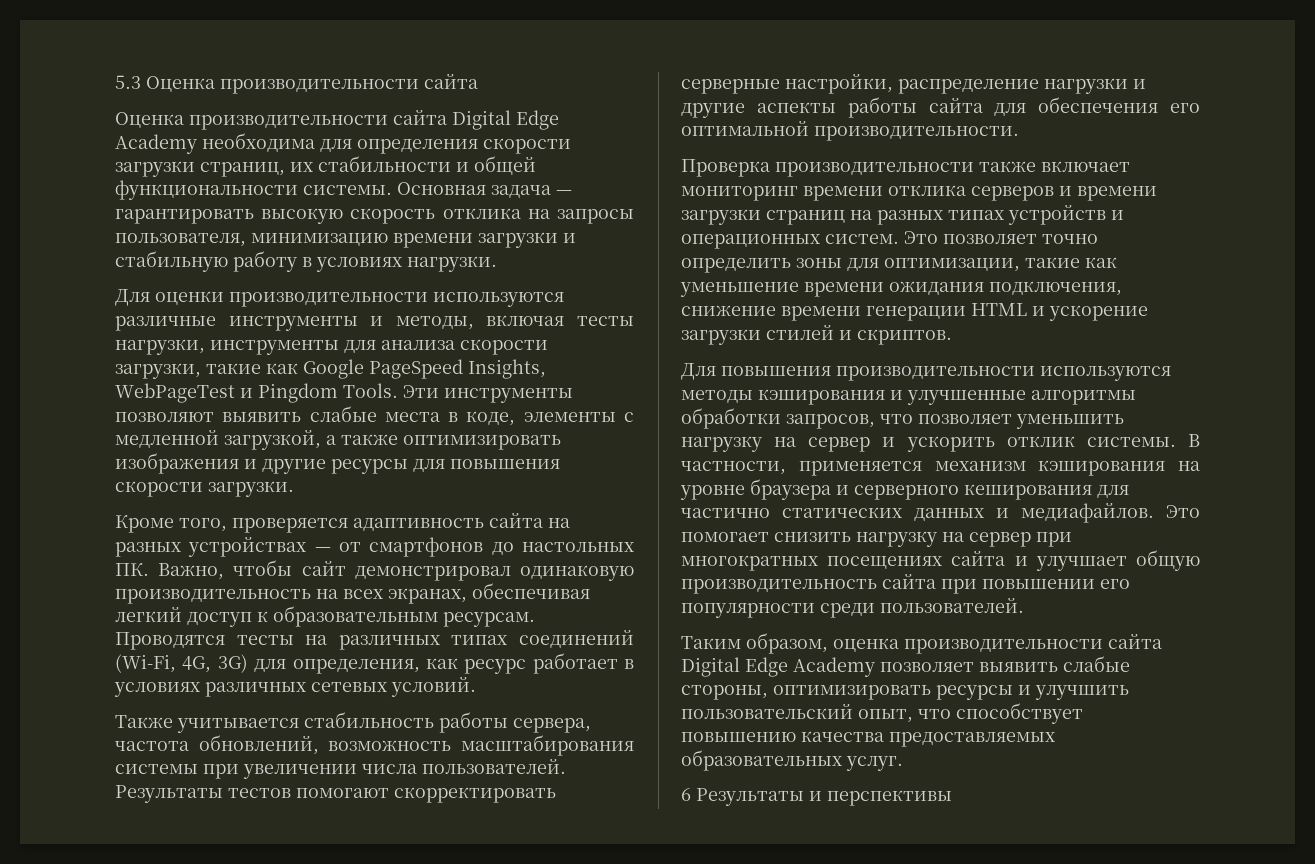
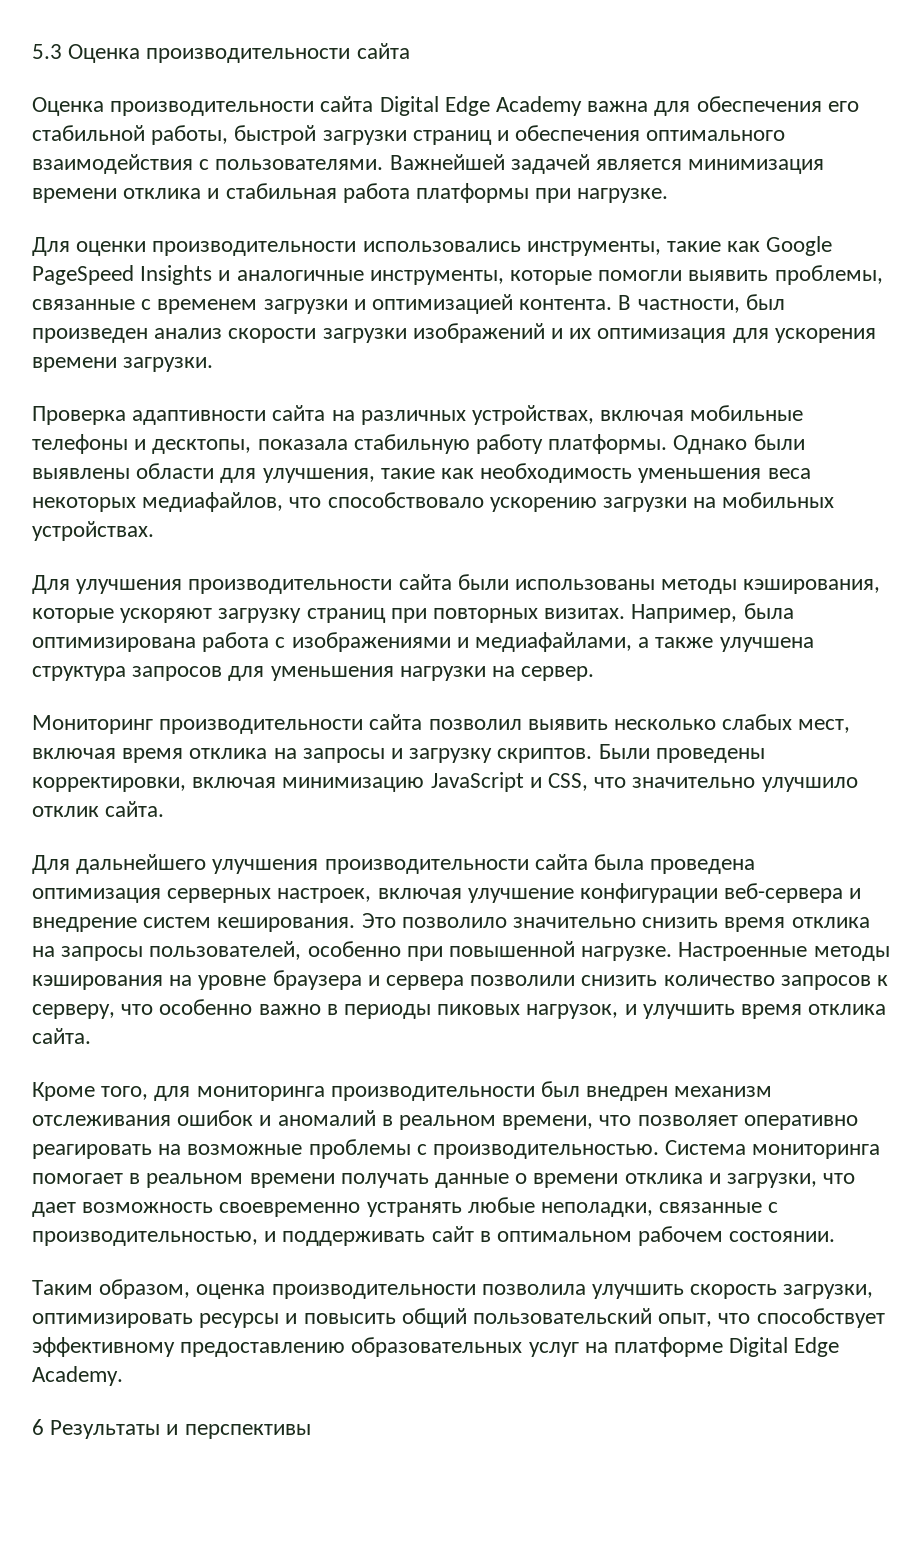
[202,133,571,154] [115,156,536,177] [115,180,572,200] [115,208,634,224] [115,232,576,248] [115,251,497,272] [115,289,564,307] [115,315,634,331] [115,339,548,355] [115,359,546,379] [115,383,573,403] [115,406,634,426] [115,430,561,450] [115,453,560,474] [115,481,294,497] [115,513,570,533] [115,537,634,557] [115,560,634,581] [115,583,590,604] [115,606,535,627] [115,630,634,650] [115,653,634,674] [114,677,476,697] [115,712,591,733] [115,735,634,756] [115,759,566,779] [115,785,556,803] [681,74,1146,94] [681,97,1200,118] [681,121,1019,141] [681,159,1130,177] [681,185,1157,201] [681,205,1124,225] [681,231,1098,249] [681,257,1117,273] [680,281,1122,297] [681,303,1148,321] [681,325,952,345] [681,363,1171,381] [681,389,1136,405] [681,408,1124,429] [681,434,1200,452] [681,460,1200,476] [680,479,1129,500] [681,503,1200,523] [681,531,1072,547] [681,550,1200,571] [681,574,1130,594] [681,598,1024,618] [681,633,1162,654] [681,656,1130,677] [681,685,768,700] необходима для определения скорости загрузки страниц, их стабильности и общей функциональности системы. Основная задача — гарантировать высокую скорость отклика на запросы пользователя, минимизацию времени загрузки и стабильную работу в условиях нагрузки. // Для оценки производительности используются различные инструменты и методы, включая тесты нагрузки, инструменты для анализа скорости загрузки, такие как Google PageSpeed Insights, WebPageTest и Pingdom Tools. Эти инструменты позволяют выявить слабые места в коде, элементы с медленной загрузкой, а также оптимизировать изображения и другие ресурсы для повышения скорости загрузки. // Кроме того, проверяется адаптивность сайта на разных устройствах — от смартфонов до настольных ПК. Важно, чтобы сайт демонстрировал одинаковую производительность на всех экранах, обеспечивая легкий доступ к образовательным ресурсам. Проводятся тесты на различных типах соединений (Wi-Fi, 4G, 3G) для определения, как ресурс работает в условиях различных сетевых условий. // Также учитывается стабильность работы сервера, частота обновлений, возможность масштабирования системы при увеличении числа пользователей. Результаты тестов помогают скорректировать серверные настройки, распределение нагрузки и другие аспекты работы сайта для обеспечения его оптимальной производительности. // Проверка производительности также включает мониторинг времени отклика серверов и времени загрузки страниц на разных типах устройств и операционных систем. Это позволяет точно определить зоны для оптимизации, такие как уменьшение времени ожидания подключения, снижение времени генерации HTML и ускорение загрузки стилей и скриптов. // Для повышения производительности используются методы кэширования и улучшенные алгоритмы обработки запросов, что позволяет уменьшить нагрузку на сервер и ускорить отклик системы. В частности, применяется механизм кэширования на уровне браузера и серверного кеширования для частично статических данных и медиафайлов. Это помогает снизить нагрузку на сервер при многократных посещениях сайта и улучшает общую производительность сайта при повышении его популярности среди пользователей. // Таким образом, оценка производительности сайта Digital Edge Academy позволяет выявить слабые стороны, -> [587,96,859,116] [32,125,786,145] [32,154,825,174] [32,183,669,203] [32,236,833,256] [32,265,883,285] [32,294,785,314] [32,323,876,343] [32,357,214,372] [32,405,804,425] [32,434,805,454] [32,463,811,483] [32,492,835,512] [32,521,154,541] [32,574,881,594] [32,603,794,623] [32,632,814,652] [32,666,595,681] [32,714,851,734] [32,744,765,763] [32,772,858,792] [32,801,165,817] [32,854,756,874] [32,883,862,903] [32,913,870,932] [32,941,890,961] [32,970,889,990] [32,999,887,1019] [32,1028,91,1044] [32,1081,773,1101] [32,1110,858,1130] [32,1139,881,1159] [32,1173,856,1188] [32,1197,779,1217] [32,1226,836,1246] [32,1279,874,1299] важна для обеспечения его стабильной работы, быстрой загрузки страниц и обеспечения оптимального взаимодействия с пользователями. Важнейшей задачей является минимизация времени отклика и стабильная работа платформы при нагрузке. // Для оценки производительности использовались инструменты, такие как Google PageSpeed Insights и аналогичные инструменты, которые помогли выявить проблемы, связанные с временем загрузки и оптимизацией контента. В частности, был произведен анализ скорости загрузки изображений и их оптимизация для ускорения времени загрузки. // Проверка адаптивности сайта на различных устройствах, включая мобильные телефоны и десктопы, показала стабильную работу платформы. Однако были выявлены области для улучшения, такие как необходимость уменьшения веса некоторых медиафайлов, что способствовало ускорению загрузки на мобильных устройствах. // Для улучшения производительности сайта были использованы методы кэширования, которые ускоряют загрузку страниц при повторных визитах. Например, была оптимизирована работа с изображениями и медиафайлами, а также улучшена структура запросов для уменьшения нагрузки на сервер. // Мониторинг производительности сайта позволил выявить несколько слабых мест, включая время отклика на запросы и загрузку скриптов. Были проведены корректировки, включая минимизацию JavaScript и CSS, что значительно улучшило отклик сайта. // Для дальнейшего улучшения производительности сайта была проведена оптимизация серверных настроек, включая улучшение конфигурации веб-сервера и внедрение систем кеширования. Это позволило значительно снизить время отклика на запросы пользователей, особенно при повышенной нагрузке. Настроенные методы кэширования на уровне браузера и сервера позволили снизить количество запросов к серверу, что особенно важно в периоды пиковых нагрузок, и улучшить время отклика сайта. // Кроме того, для мониторинга производительности был внедрен механизм отслеживания ошибок и аномалий в реальном времени, что позволяет оперативно реагировать на возможные проблемы с производительностью. Система мониторинга помогает в реальном времени получать данные о времени отклика и загрузки, что дает возможность своевременно устранять любые неполадки, связанные с производительностью, и поддерживать сайт в оптимальном рабочем состоянии. // Таким образом, оценка производительности позволила улучшить скорость загрузки,
[1035,685,1129,700] улучшить -> [303,1308,467,1328] повысить общий
[681,731,1055,747] [681,750,903,771] повышению качества предоставляемых образовательных услуг. -> [32,1337,840,1357] [32,1366,123,1386] эффективному предоставлению образовательных услуг на платформе Digital Edge Academy.

